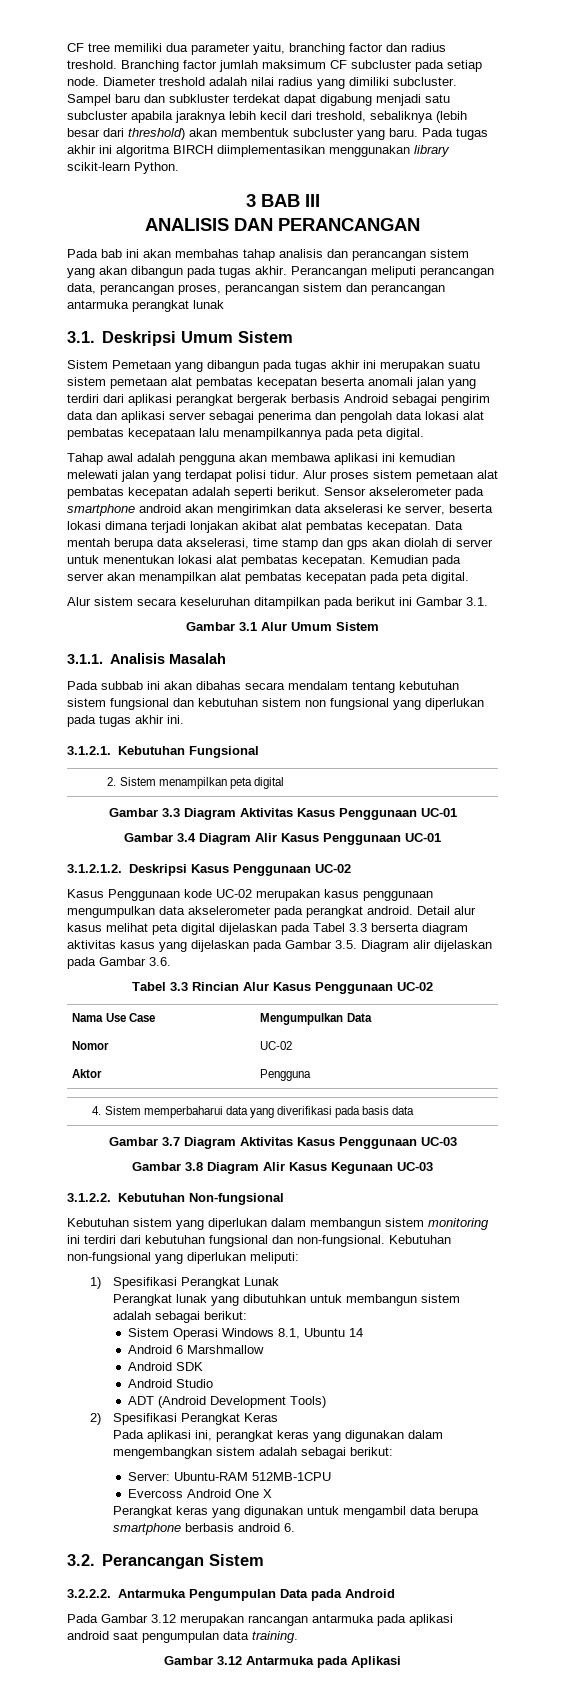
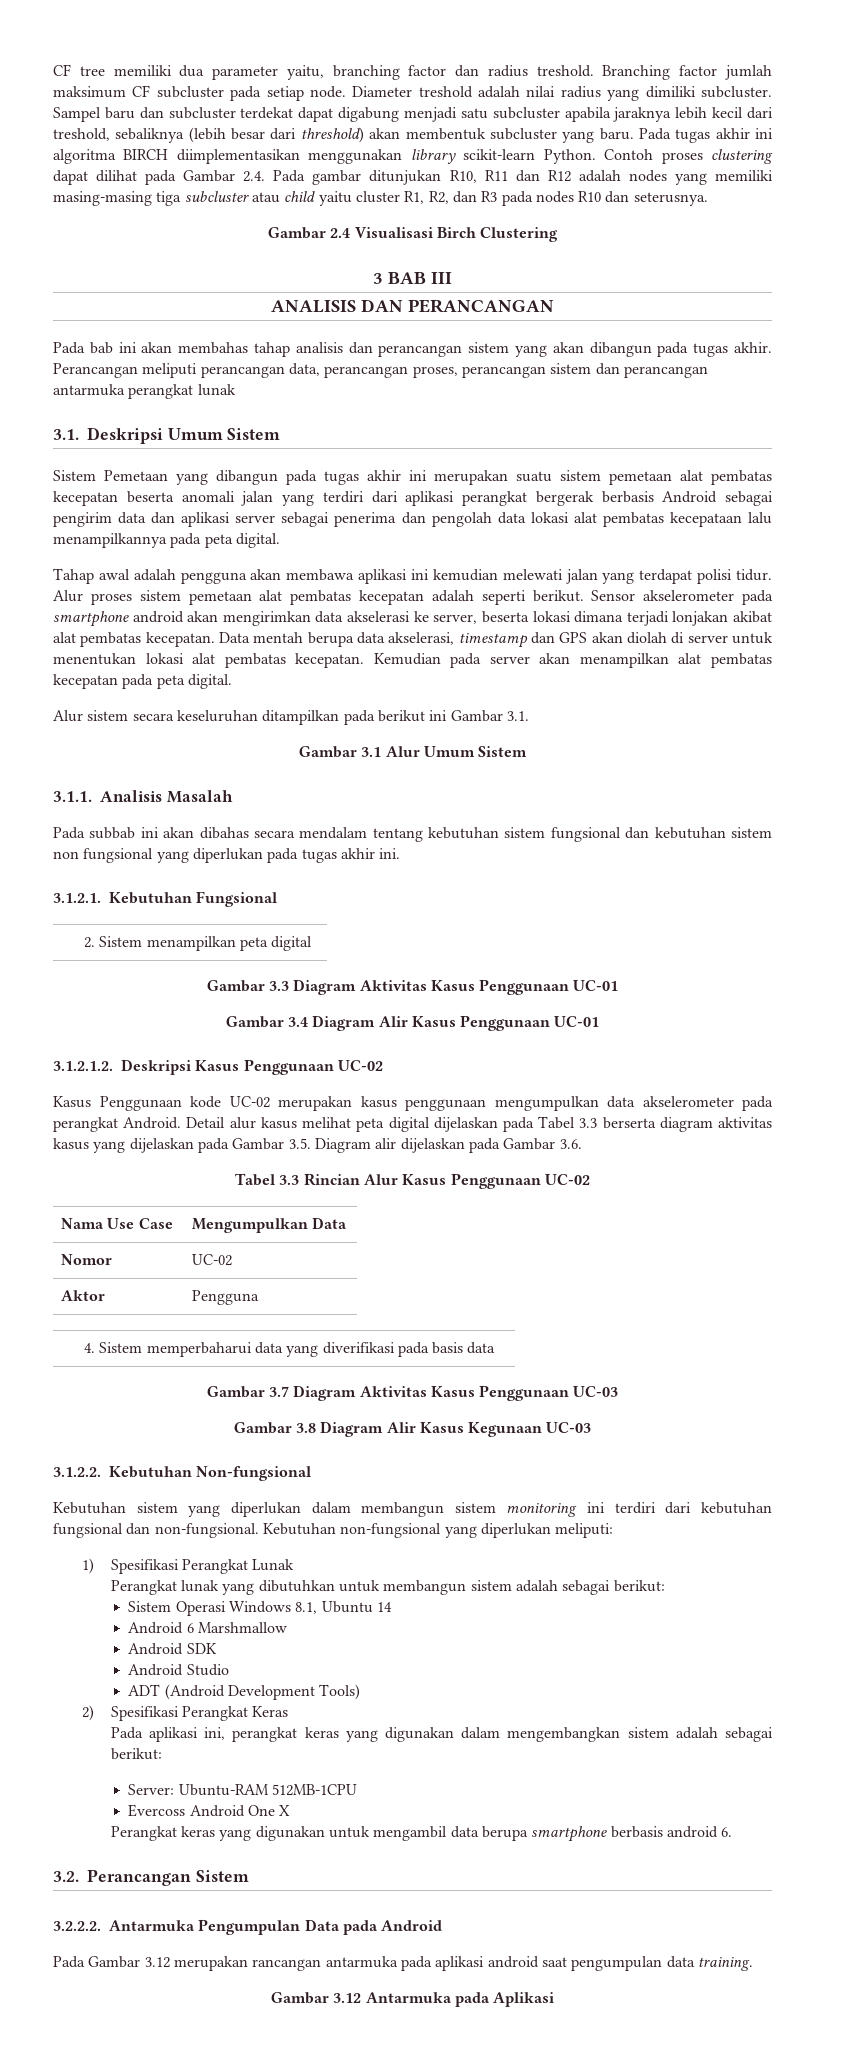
[169,94,230,103] subkluster -> [168,107,236,119] subcluster
(179, 168) none -> [604,149,774,164] [53,170,774,185] [53,191,708,206] [267,227,559,242] Contoh proses clustering dapat dilihat pada Gambar 2.4. Pada gambar ditunjukan R10, R11 dan R12 adalah nodes yang memiliki masing-masing tiga subcluster atau child yaitu cluster R1, R2, dan R3 pada nodes R10 dan seterusnya. // Gambar 2.4 Visualisasi Birch Clustering
[253,538,368,550] time stamp dan gps -> [458,632,588,648] timestamp dan GPS
[367,906,413,915] android. -> [123,1117,182,1129] Android.

